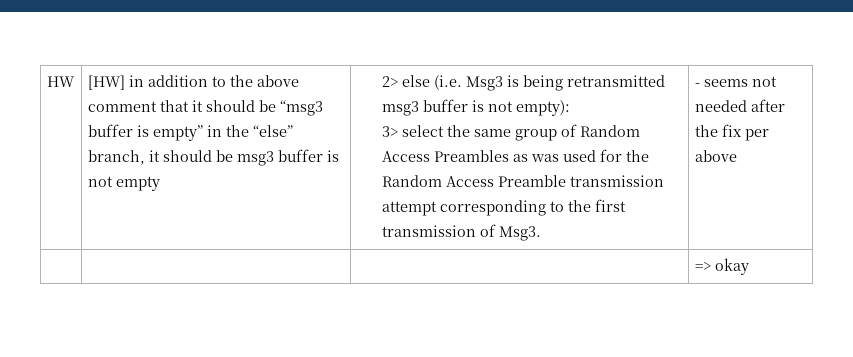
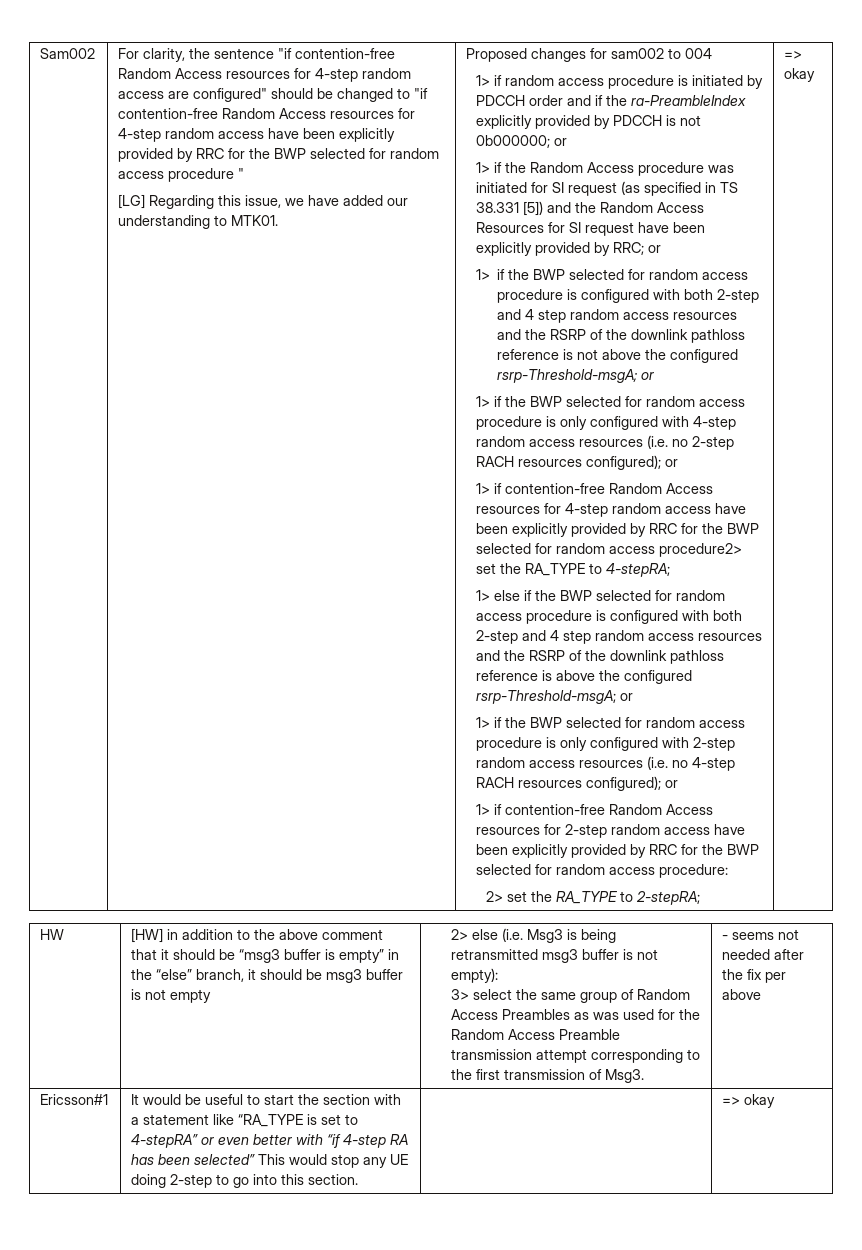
(46, 81) none -> [40,48,96,59] [118,48,396,62] [118,68,412,82] [118,88,429,102] [118,108,416,119] [118,128,396,142] [118,148,440,162] [118,168,245,182] [118,194,409,209] [118,215,279,229] [466,48,713,62] [475,75,763,89] [475,95,746,106] [475,115,701,129] [475,135,567,148] [475,162,734,176] [475,181,738,196] [475,201,704,216] [475,222,705,236] [475,242,661,256] [475,269,749,280] [497,289,760,303] [497,309,738,323] [497,329,746,343] [497,349,739,363] [497,369,655,383] [475,396,745,407] [475,416,736,430] [475,435,734,450] [475,455,678,470] [475,483,713,494] [475,503,746,517] [475,523,759,537] [475,543,742,557] [475,563,670,577] [475,590,725,601] [475,610,742,624] [475,630,762,644] [475,650,724,664] [475,670,692,684] [475,690,633,704] [475,717,745,728] [475,737,735,751] [475,756,735,771] [475,776,678,791] [475,804,713,815] [475,824,745,838] [475,844,759,858] [475,864,728,878] [485,891,700,905] [784,51,803,59] [784,68,816,82] Sam002 | For clarity, the sentence "if contention-free Random Access resources for 4-step random access are configured" should be changed to "if contention-free Random Access resources for 4-step random access have been explicitly provided by RRC for the BWP selected for random access procedure " // [LG] Regarding this issue, we have added our understanding to MTK01. | Proposed changes for sam002 to 004 // 1> if random access procedure is initiated by PDCCH order and if the ra-PreambleIndex explicitly provided by PDCCH is not 0b000000; or // 1> if the Random Access procedure was initiated for SI request (as specified in TS 38.331 [5]) and the Random Access Resources for SI request have been explicitly provided by RRC; or // 1> if the BWP selected for random access procedure is configured with both 2-step and 4 step random access resources and the RSRP of the downlink pathloss reference is not above the configured rsrp-Threshold-msgA; or // 1> if the BWP selected for random access procedure is only configured with 4-step random access resources (i.e. no 2-step RACH resources configured); or // 1> if contention-free Random Access resources for 4-step random access have been explicitly provided by RRC for the BWP selected for random access procedure2> set the RA_TYPE to 4-stepRA; // 1> else if the BWP selected for random access procedure is configured with both 2-step and 4 step random access resources and the RSRP of the downlink pathloss reference is above the configured rsrp-Threshold-msgA; or // 1> if the BWP selected for random access procedure is only configured with 2-step random access resources (i.e. no 4-step RACH resources configured); or // 1> if contention-free Random Access resources for 2-step random access have been explicitly provided by RRC for the BWP selected for random access procedure: // 2> set the RA_TYPE to 2-stepRA; | => okay //
(737, 156) | -> [40,1094,109,1105] [131,1094,402,1105] [131,1114,359,1127] [131,1134,409,1148] [131,1154,409,1168] [131,1174,359,1188] Ericsson#1 | It would be useful to start the section with a statement like “RA_TYPE is set to 4-stepRA” or even better with “if 4-step RA has been selected” This would stop any UE doing 2-step to go into this section.

